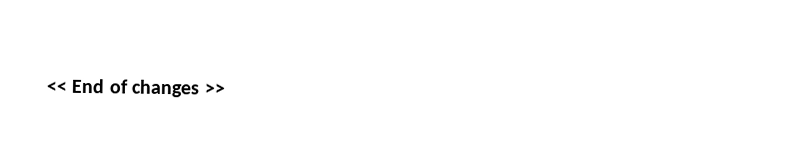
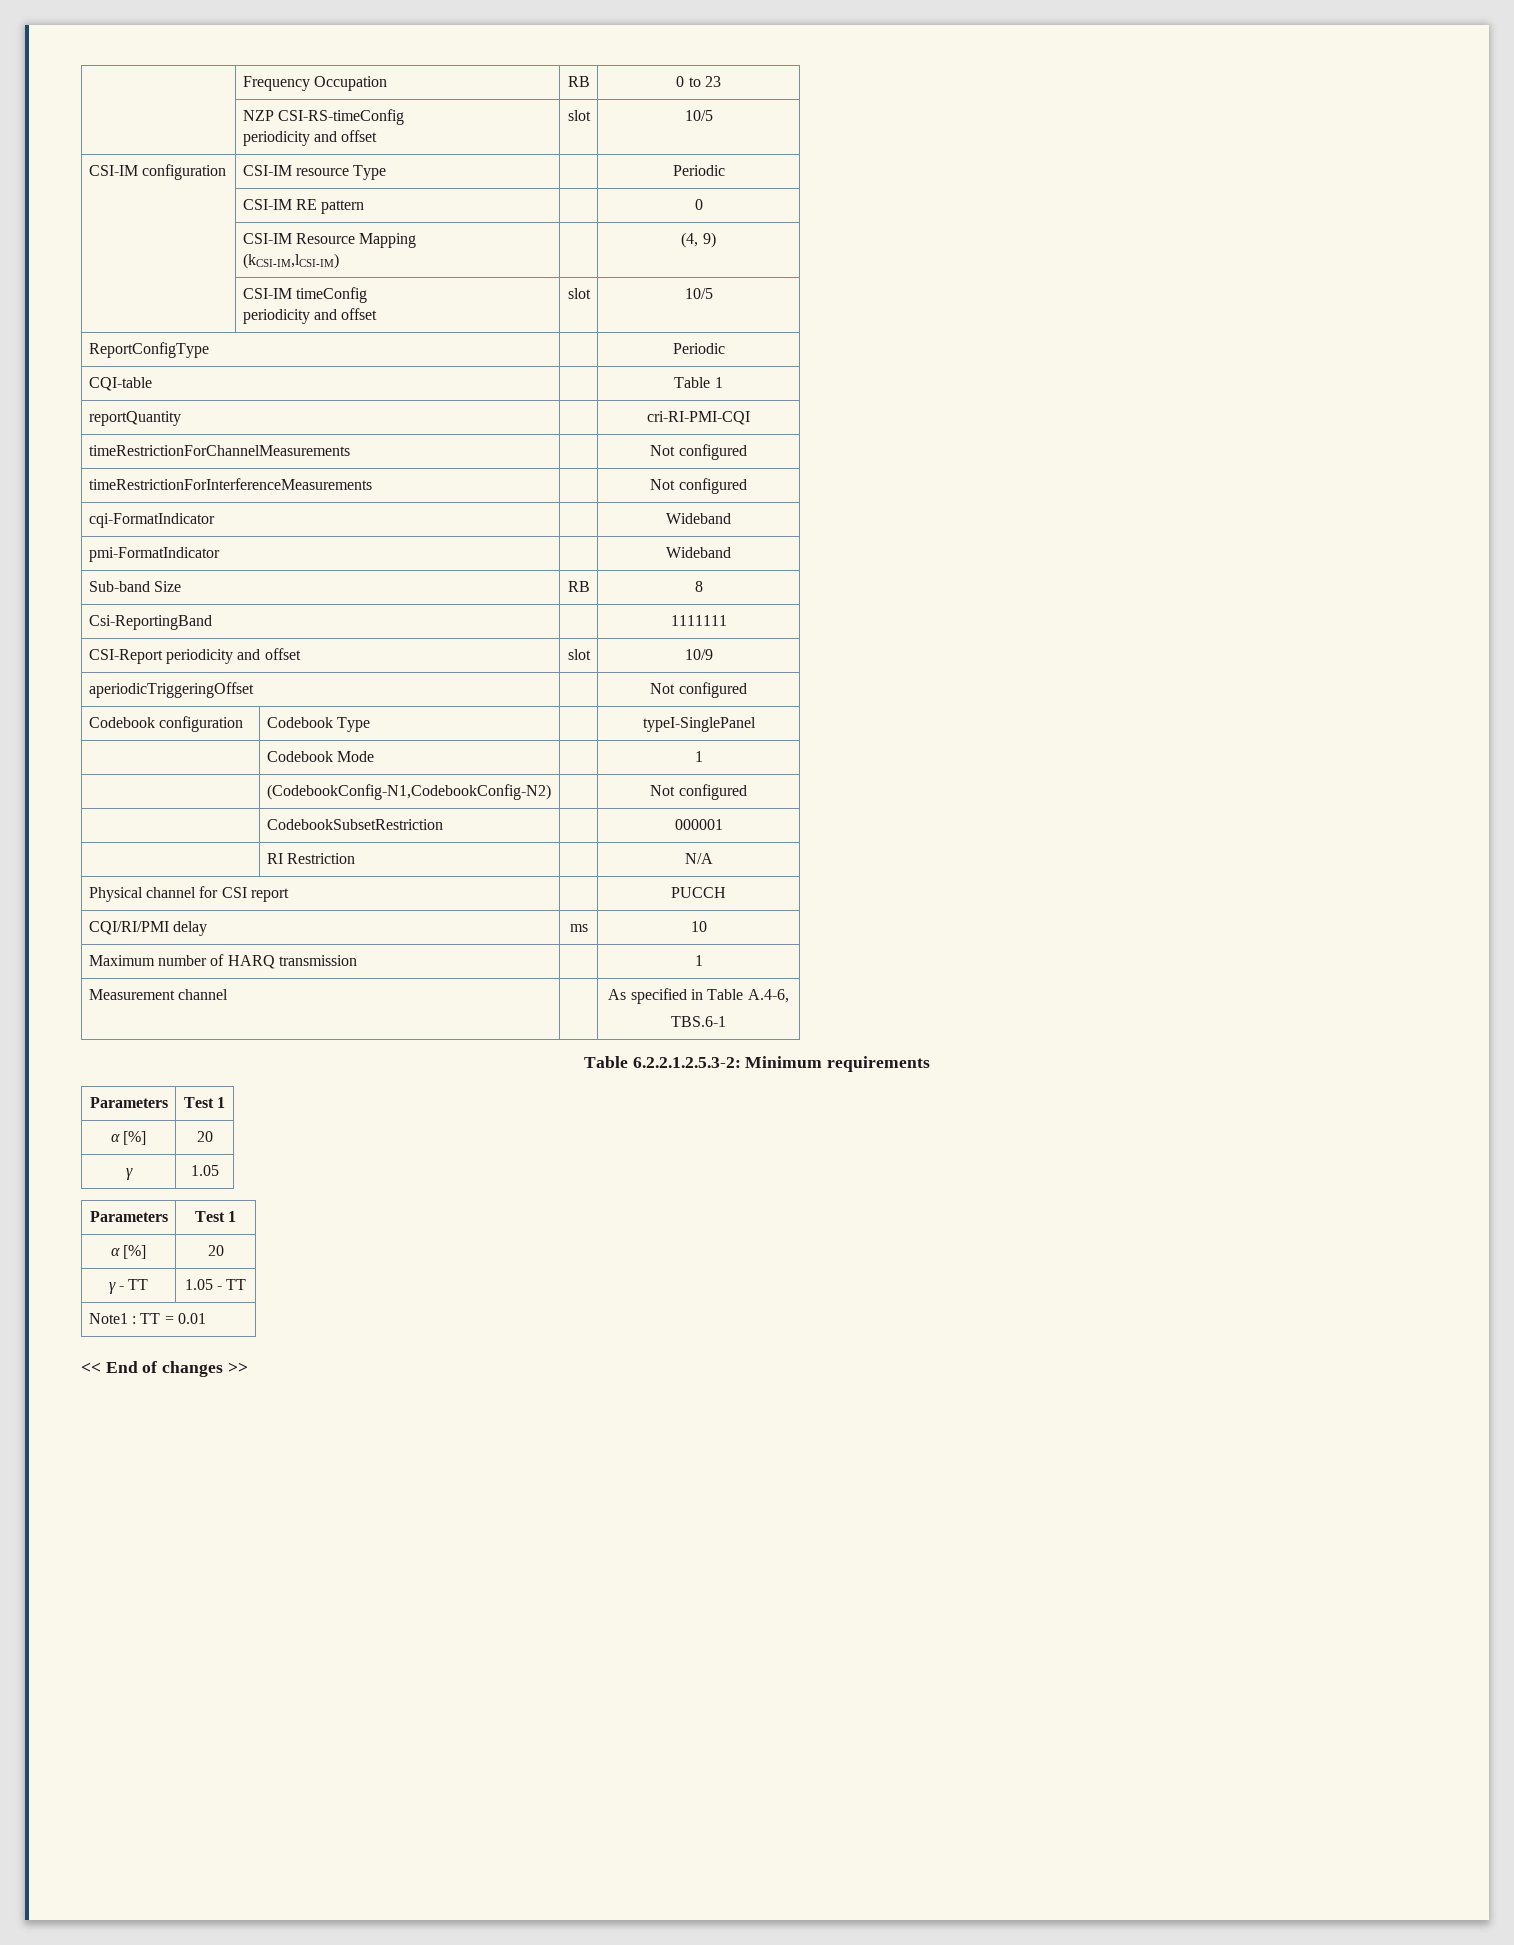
(46, 87) none -> [242,76,387,91] [567,76,590,87] [676,76,721,87] [242,109,404,125] [242,130,378,146] [567,110,591,121] [684,110,713,121] [88,164,226,180] [242,165,387,180] [672,165,725,176] [242,199,365,214] [694,199,703,210] [242,233,417,248] [242,253,339,269] [681,232,716,248] [242,287,367,303] [242,308,378,324] [567,288,591,299] [684,288,713,299] [88,342,209,358] [672,343,725,354] [88,377,152,391] [674,377,723,388] [88,411,181,426] [647,411,750,425] [88,445,350,456] [650,444,747,460] [88,478,372,490] [650,478,747,494] [88,513,215,528] [666,513,731,524] [88,547,220,562] [666,547,731,558] [88,581,181,592] [567,581,590,592] [694,581,703,592] [88,615,212,630] [670,615,727,626] [88,648,301,664] [567,649,591,660] [684,649,713,660] [88,682,254,698] [650,682,747,698] [88,716,243,732] [266,717,370,732] [642,717,756,732] [266,751,374,762] [694,751,703,762] [266,784,551,800] [650,784,747,800] [266,819,443,830] [674,819,723,830] [266,853,355,864] [684,853,713,864] [88,886,289,902] [671,887,726,898] [88,921,207,936] [569,924,588,932] [690,921,707,932] [88,954,357,969] [694,955,703,966] [88,989,228,1000] [608,988,789,1004] [671,1016,726,1027] [583,1056,931,1072] [89,1097,168,1108] [183,1097,226,1108] [110,1131,147,1145] [196,1131,213,1142] [125,1168,133,1180] [190,1165,219,1176] [89,1211,168,1222] [194,1211,237,1222] [110,1245,147,1259] [207,1245,224,1256] [108,1279,149,1294] [184,1279,247,1290] [88,1313,206,1324] | Frequency Occupation | RB | 0 to 23 // | NZP CSI-RS-timeConfig // periodicity and offset | slot | 10/5 // CSI-IM configuration | CSI-IM resource Type | | Periodic // | CSI-IM RE pattern | | 0 // | CSI-IM Resource Mapping // (kCSI-IM,lCSI-IM) | | (4, 9) // | CSI-IM timeConfig // periodicity and offset | slot | 10/5 // ReportConfigType | | Periodic // CQI-table | | Table 1 // reportQuantity | | cri-RI-PMI-CQI // timeRestrictionForChannelMeasurements | | Not configured // timeRestrictionForInterferenceMeasurements | | Not configured // cqi-FormatIndicator | | Wideband // pmi-FormatIndicator | | Wideband // Sub-band Size | RB | 8 // Csi-ReportingBand | | 1111111 // CSI-Report periodicity and offset | slot | 10/9 // aperiodicTriggeringOffset | | Not configured // Codebook configuration | Codebook Type | | typeI-SinglePanel // | Codebook Mode | | 1 // | (CodebookConfig-N1,CodebookConfig-N2) | | Not configured // | CodebookSubsetRestriction | | 000001 // | RI Restriction | | N/A // Physical channel for CSI report | | PUCCH // CQI/RI/PMI delay | ms | 10 // Maximum number of HARQ transmission | | 1 // Measurement channel | | As specified in Table A.4-6, // TBS.6-1 // Table 6.2.2.1.2.5.3-2: Minimum requirements // Parameters | Test 1 // α [%] | 20 // γ | 1.05 // Parameters | Test 1 // α [%] | 20 // γ - TT | 1.05 - TT // Note1 : TT = 0.01 //

